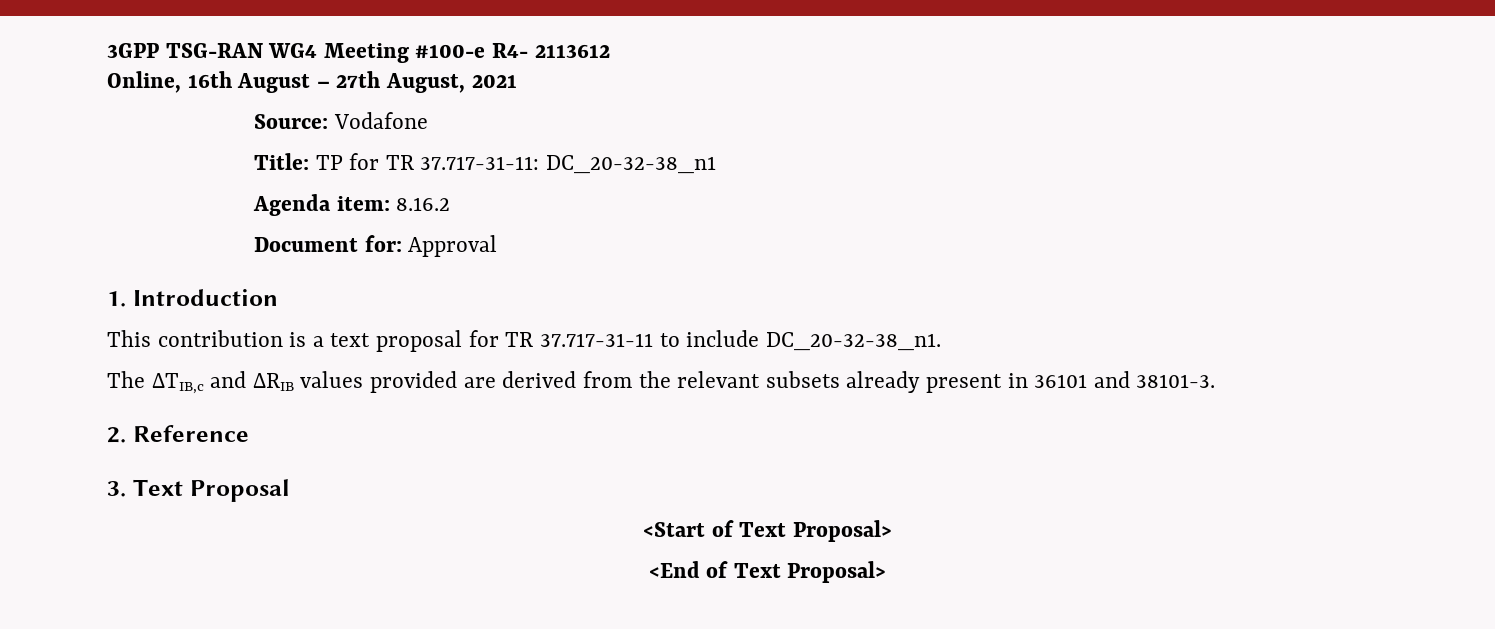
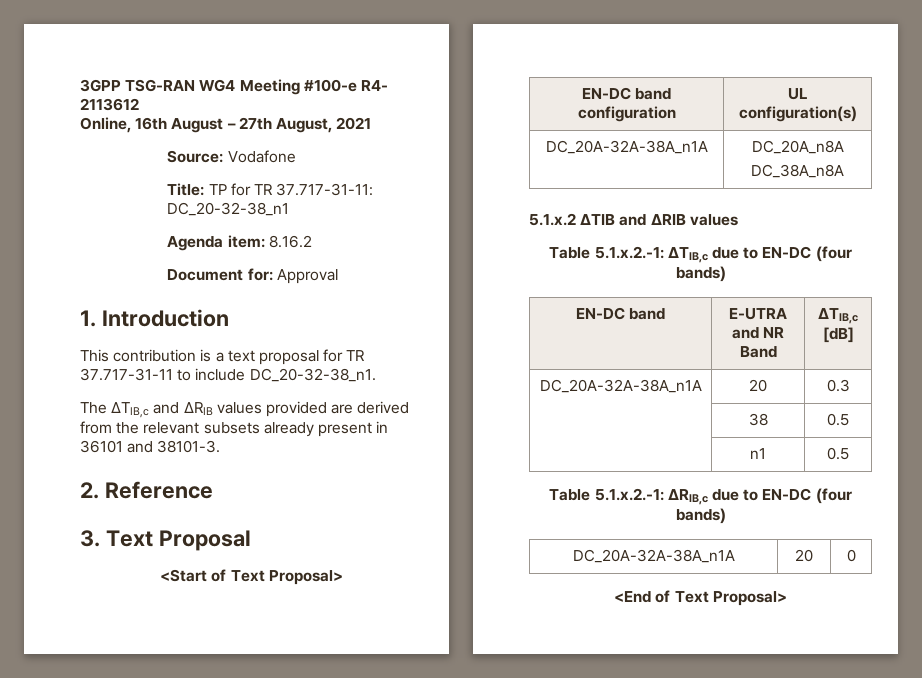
(892, 531) none -> [581,87,672,100] [577,106,676,122] [788,88,807,100] [738,106,857,122] [545,140,708,154] [751,140,844,154] [751,164,844,178] [529,213,738,226] [549,246,852,263] [675,266,726,282] [575,307,666,320] [729,308,787,320] [731,327,785,339] [739,346,777,358] [818,308,858,324] [822,327,854,343] [539,379,702,393] [749,379,767,392] [826,379,850,392] [748,413,768,426] [827,413,849,426] [750,448,766,459] [827,447,849,460] [549,488,852,505] [675,508,726,524] [572,549,735,563] [795,549,813,562] [846,549,856,562] // EN-DC band configuration | UL configuration(s) // DC_20A-32A-38A_n1A | DC_20A_n8A // DC_38A_n8A // 5.1.x.2 ∆TIB and ∆RIB values // Table 5.1.x.2.-1: ΔTIB,c due to EN-DC (four bands) // EN-DC band | E-UTRA and NR Band | ΔTIB,c [dB] // DC_20A-32A-38A_n1A | 20 | 0.3 // | 38 | 0.5 // | n1 | 0.5 // Table 5.1.x.2.-1: ΔRIB,c due to EN-DC (four bands) // DC_20A-32A-38A_n1A | 20 | 0

